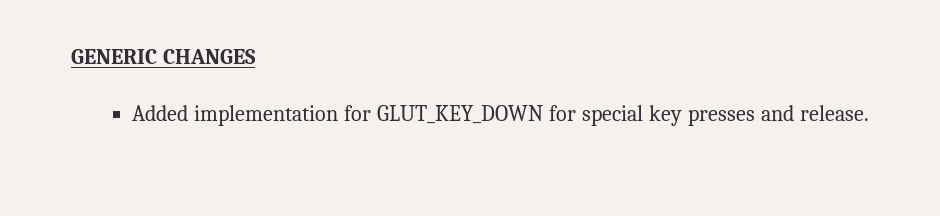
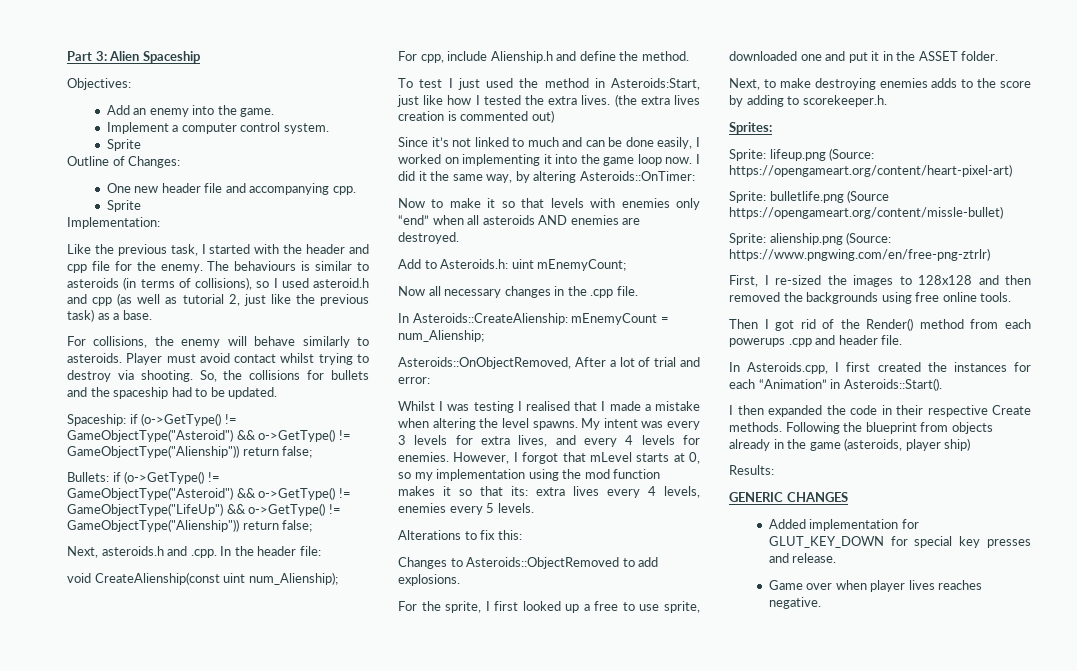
(71, 56) none -> [67,51,200,63] [67,78,131,90] [106,105,275,117] [106,122,329,134] [106,139,141,151] [67,156,181,168] [106,183,356,195] [106,200,141,212] [67,217,160,229] [67,244,369,256] [67,261,369,273] [67,277,369,290] [67,293,369,306] [67,309,152,322] [67,336,369,348] [67,353,369,365] [67,370,369,382] [67,387,278,399] [67,413,237,426] [67,429,351,442] [67,445,313,458] [67,471,220,484] [67,487,351,500] [67,503,341,516] [67,519,313,532] [67,546,321,558] [67,572,338,585] [398,51,689,63] [398,78,700,90] [397,94,700,107] [398,110,554,123] [398,137,700,149] [398,154,700,166] [398,171,695,183] [398,198,700,210] [398,215,641,225] [398,232,459,244] [398,259,627,271] [398,286,638,298] [398,313,669,325] [398,330,484,342] [398,357,700,369] [398,377,430,384] [398,401,700,413] [398,418,700,430] [398,435,700,447] [398,452,700,464] [398,469,661,481] [398,486,700,498] [398,503,534,515] [398,530,522,540] [398,557,659,569] [398,574,460,586] [398,601,700,613] [729,51,999,63] [729,78,1031,90] [729,95,887,107] [729,122,772,134] [729,148,875,161] [729,164,1012,177] [729,190,890,203] [729,206,1003,219] [729,232,892,245] [729,248,990,261] [729,275,1031,287] [729,292,1012,304] [729,318,1031,331] [729,335,903,347] [729,362,1031,374] [729,378,942,391] [729,405,1031,417] [729,422,993,434] [729,438,971,451] [729,465,774,475] Part 3: Alien Spaceship // Objectives: // Add an enemy into the game. // Implement a computer control system. // Sprite // Outline of Changes: // One new header file and accompanying cpp. // Sprite // Implementation: // Like the previous task, I started with the header and cpp file for the enemy. The behaviours is similar to asteroids (in terms of collisions), so I used asteroid.h and cpp (as well as tutorial 2, just like the previous task) as a base. // For collisions, the enemy will behave similarly to asteroids. Player must avoid contact whilst trying to destroy via shooting. So, the collisions for bullets and the spaceship had to be updated. // Spaceship: if (o->GetType() != GameObjectType("Asteroid") && o->GetType() != GameObjectType("Alienship")) return false; // Bullets: if (o->GetType() != GameObjectType("Asteroid") && o->GetType() != GameObjectType("LifeUp") && o->GetType() != GameObjectType("Alienship")) return false; // Next, asteroids.h and .cpp. In the header file: // void CreateAlienship(const uint num_Alienship); // For cpp, include Alienship.h and define the method. // To test I just used the method in Asteroids:Start, just like how I tested the extra lives. (the extra lives creation is commented out) // Since it’s not linked to much and can be done easily, I worked on implementing it into the game loop now. I did it the same way, by altering Asteroids::OnTimer: // Now to make it so that levels with enemies only “end” when all asteroids AND enemies are destroyed. // Add to Asteroids.h: uint mEnemyCount; // Now all necessary changes in the .cpp file. // In Asteroids::CreateAlienship: mEnemyCount = num_Alienship; // Asteroids::OnObjectRemoved, After a lot of trial and error: // Whilst I was testing I realised that I made a mistake when altering the level spawns. My intent was every 3 levels for extra lives, and every 4 levels for enemies. However, I forgot that mLevel starts at 0, so my implementation using the mod function makes it so that its: extra lives every 4 levels, enemies every 5 levels. // Alterations to fix this: // Changes to Asteroids::ObjectRemoved to add explosions. // For the sprite, I first looked up a free to use sprite, downloaded one and put it in the ASSET folder. // Next, to make destroying enemies adds to the score by adding to scorekeeper.h. // Sprites: // Sprite: lifeup.png (Source: https://opengameart.org/content/heart-pixel-art) // Sprite: bulletlife.png (Source https://opengameart.org/content/missle-bullet) // Sprite: alienship.png (Source: https://www.pngwing.com/en/free-png-ztrlr) // First, I re-sized the images to 128x128 and then removed the backgrounds using free online tools. // Then I got rid of the Render() method from each powerups .cpp and header file. // In Asteroids.cpp, I first created the instances for each “Animation” in Asteroids::Start(). // I then expanded the code in their respective Create methods. Following the blueprint from objects already in the game (asteroids, player ship) // Results: //
(869, 113) none -> [768,580,983,592] [768,597,821,609] // Game over when player lives reaches negative.

